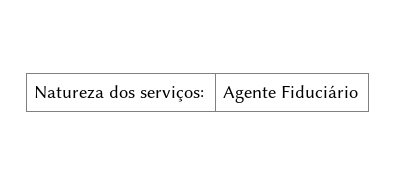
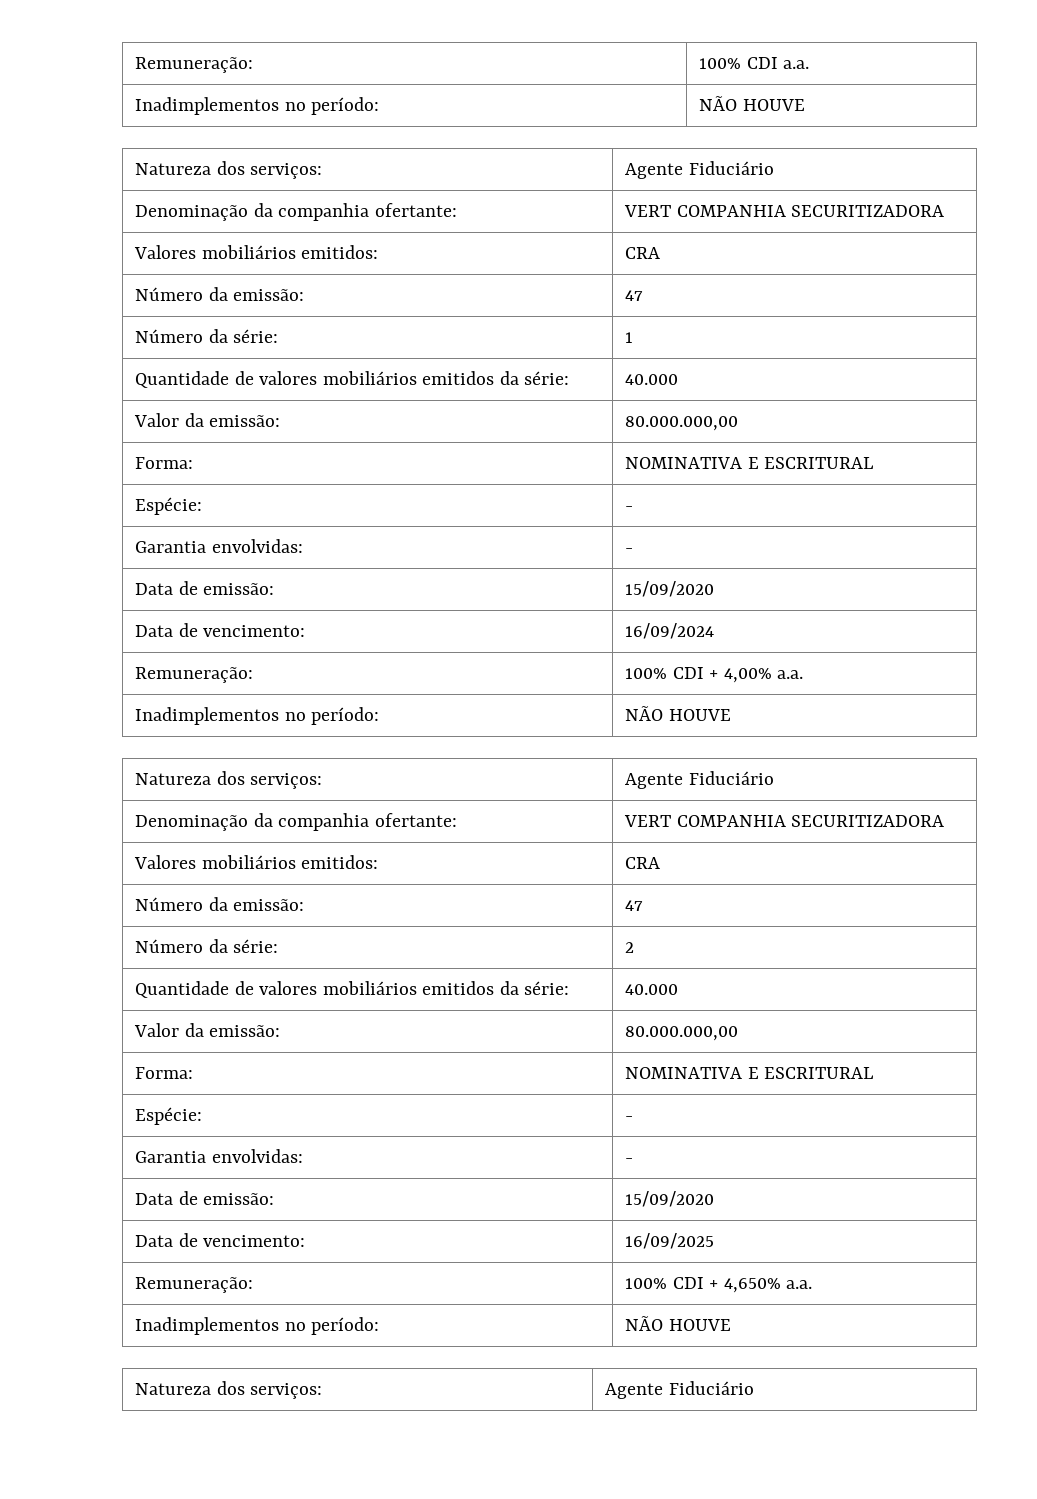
[33,85,204,102] [222,85,358,103] Natureza dos serviços: | Agente Fiduciário -> [135,57,254,73] [699,57,810,69] [135,97,380,115] [699,96,805,111] [135,161,323,179] [625,161,774,179] [135,203,457,221] [624,205,945,217] [134,245,379,259] [625,247,661,259] [135,287,305,301] [625,290,644,301] [135,329,279,343] [625,332,634,343] [135,371,570,388] [625,374,679,385] [134,413,281,427] [625,416,739,431] [135,457,194,469] [625,457,874,469] [135,497,203,515] [625,506,634,511] [135,539,303,553] [625,548,634,553] [135,581,275,595] [625,581,715,597] [135,623,306,637] [625,623,715,639] [135,667,254,683] [625,667,804,683] [135,707,380,725] [625,706,731,721] [135,771,323,789] [625,771,774,789] [135,813,457,831] [624,815,945,827] [134,855,379,869] [625,857,661,869] [135,897,305,911] [625,900,644,911] [135,939,279,953] [625,942,635,953] [135,981,570,998] [625,984,679,995] [134,1023,281,1037] [625,1026,739,1041] [135,1067,194,1079] [625,1067,874,1079] [135,1107,203,1125] [625,1116,634,1121] [135,1149,303,1163] [625,1158,634,1163] [135,1191,275,1205] [625,1191,715,1207] [135,1233,306,1247] [625,1233,715,1249] [135,1277,254,1293] [625,1277,813,1293] [135,1317,380,1335] [625,1316,731,1331] [135,1381,323,1399] [605,1381,754,1399] Remuneração: | 100% CDI a.a. // Inadimplementos no período: | NÃO HOUVE // Natureza dos serviços: | Agente Fiduciário // Denominação da companhia ofertante: | VERT COMPANHIA SECURITIZADORA // Valores mobiliários emitidos: | CRA // Número da emissão: | 47 // Número da série: | 1 // Quantidade de valores mobiliários emitidos da série: | 40.000 // Valor da emissão: | 80.000.000,00 // Forma: | NOMINATIVA E ESCRITURAL // Espécie: | - // Garantia envolvidas: | - // Data de emissão: | 15/09/2020 // Data de vencimento: | 16/09/2024 // Remuneração: | 100% CDI + 4,00% a.a. // Inadimplementos no período: | NÃO HOUVE // Natureza dos serviços: | Agente Fiduciário // Denominação da companhia ofertante: | VERT COMPANHIA SECURITIZADORA // Valores mobiliários emitidos: | CRA // Número da emissão: | 47 // Número da série: | 2 // Quantidade de valores mobiliários emitidos da série: | 40.000 // Valor da emissão: | 80.000.000,00 // Forma: | NOMINATIVA E ESCRITURAL // Espécie: | - // Garantia envolvidas: | - // Data de emissão: | 15/09/2020 // Data de vencimento: | 16/09/2025 // Remuneração: | 100% CDI + 4,650% a.a. // Inadimplementos no período: | NÃO HOUVE // Natureza dos serviços: | Agente Fiduciário

